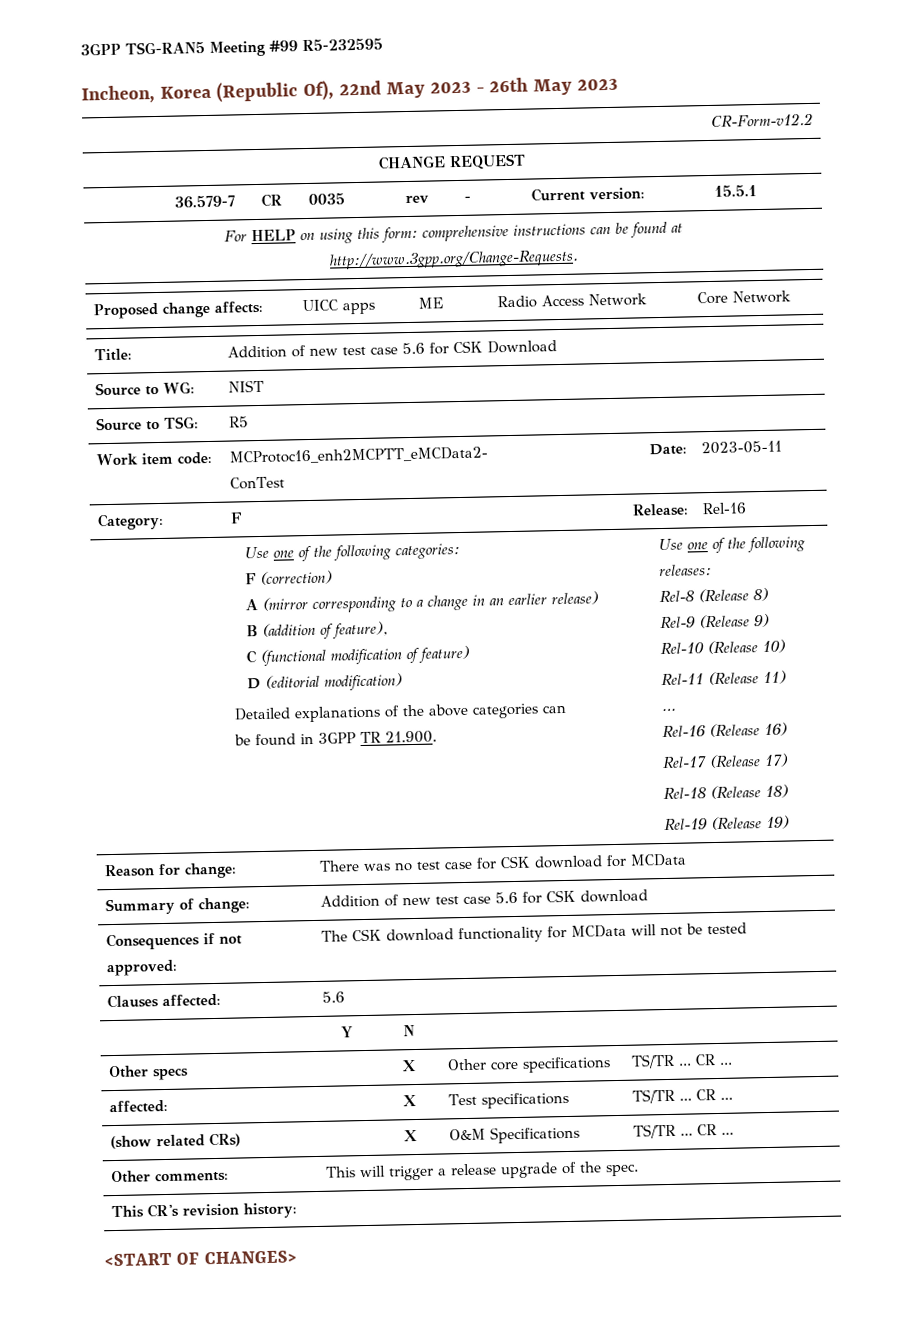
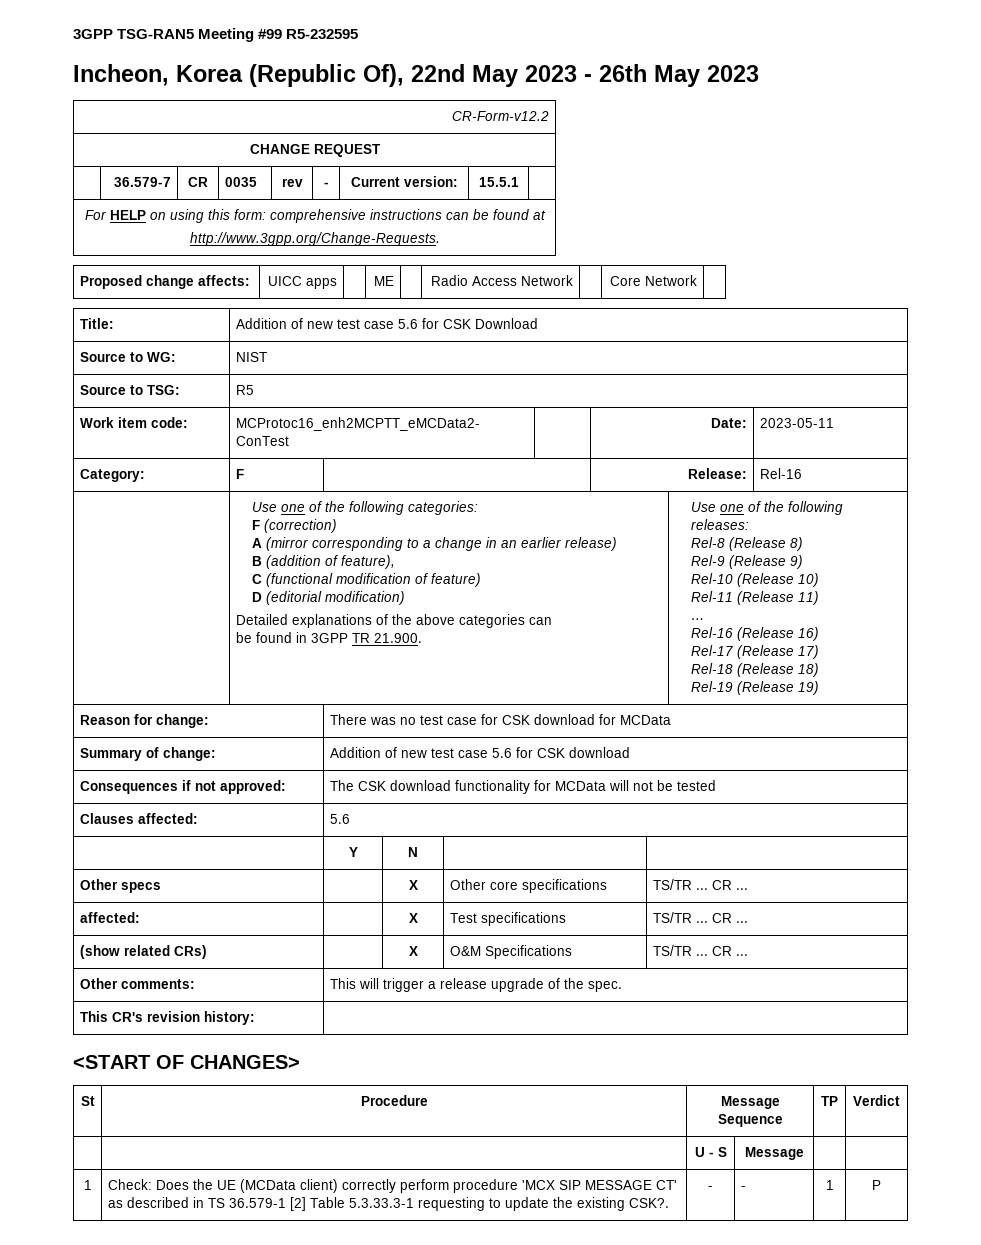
(297, 1257) none -> [80,1096,95,1106] [360,1095,428,1106] [720,1096,780,1109] [717,1114,783,1127] [821,1096,838,1106] [853,1095,900,1106] [694,1147,727,1157] [744,1147,804,1160] [83,1180,92,1190] [107,1179,677,1193] [107,1197,669,1211] [708,1186,713,1190] [740,1186,746,1190] [825,1180,834,1190] [872,1180,881,1190] // St | Procedure | Message Sequence | TP | Verdict // | | U - S | Message | | // 1 | Check: Does the UE (MCData client) correctly perform procedure 'MCX SIP MESSAGE CT' as described in TS 36.579-1 [2] Table 5.3.33.3-1 requesting to update the existing CSK?. | - | - | 1 | P

